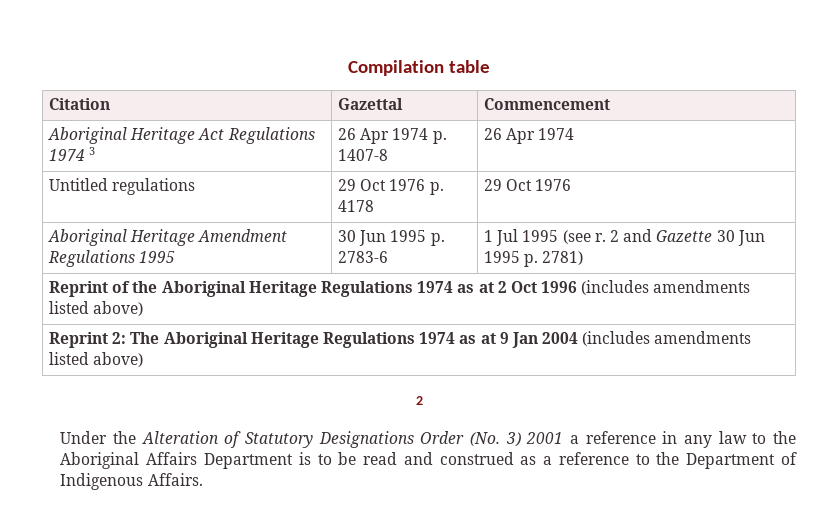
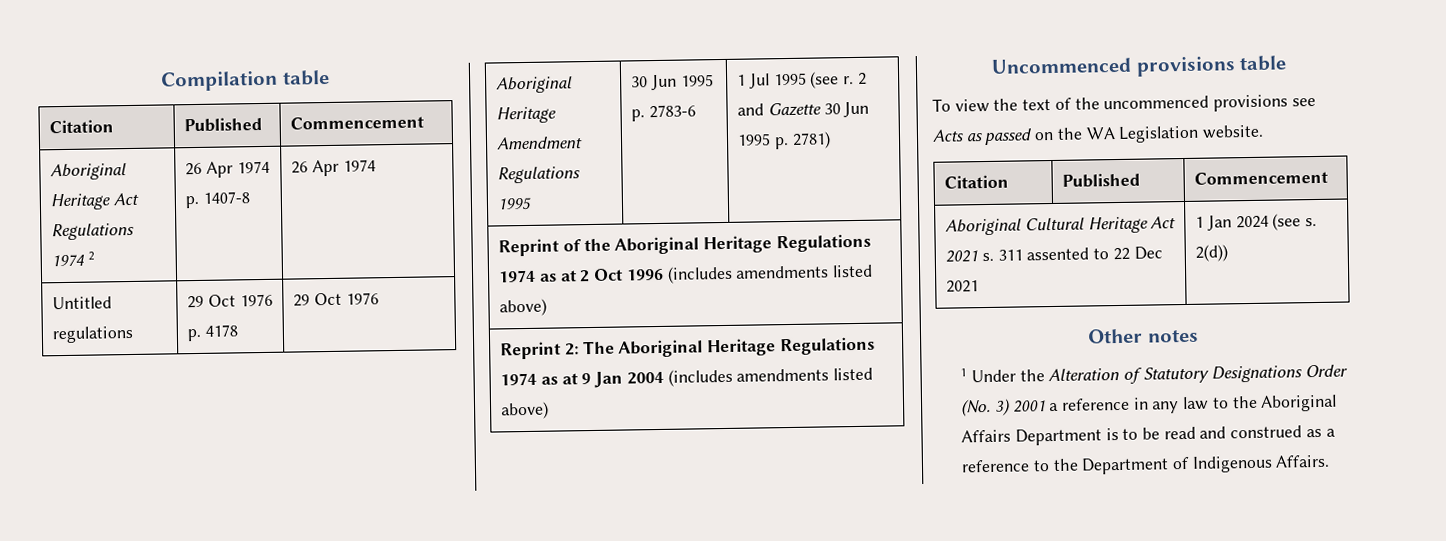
[338,98,404,110] Gazettal -> [184,116,263,133] Published
[89,147,96,155] 3 -> [87,251,95,261] 2
[415,396,423,405] 2 // -> [990,55,1288,77] [932,94,1316,113] [932,124,1265,146] [944,174,1010,189] [1062,172,1141,188] [1194,170,1329,185] [945,216,1177,236] [945,246,1163,263] [946,280,980,293] [1195,213,1318,231] [1195,244,1229,262] [1087,328,1199,344] [960,368,968,377] Uncommenced provisions table // To view the text of the uncommenced provisions see Acts as passed on the WA Legislation website. // Citation | Published | Commencement // Aboriginal Cultural Heritage Act 2021 s. 311 assented to 22 Dec 2021 | 1 Jan 2024 (see s. 2(d)) // Other notes // 1

